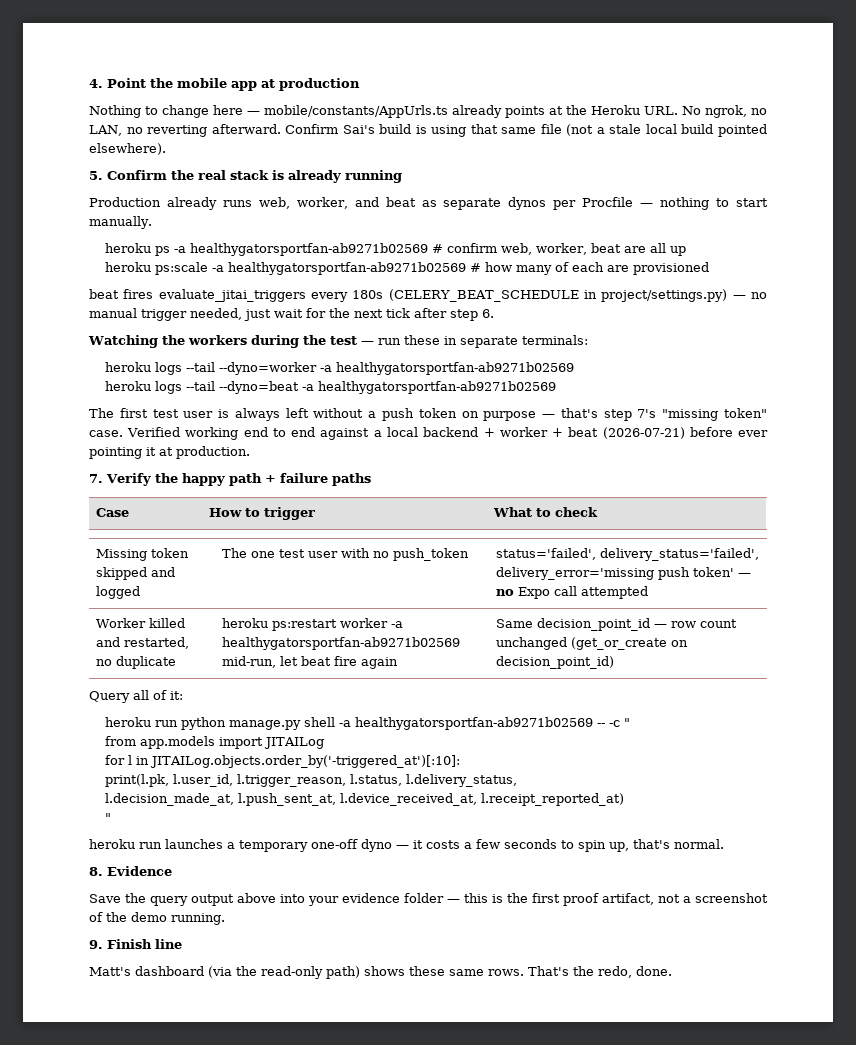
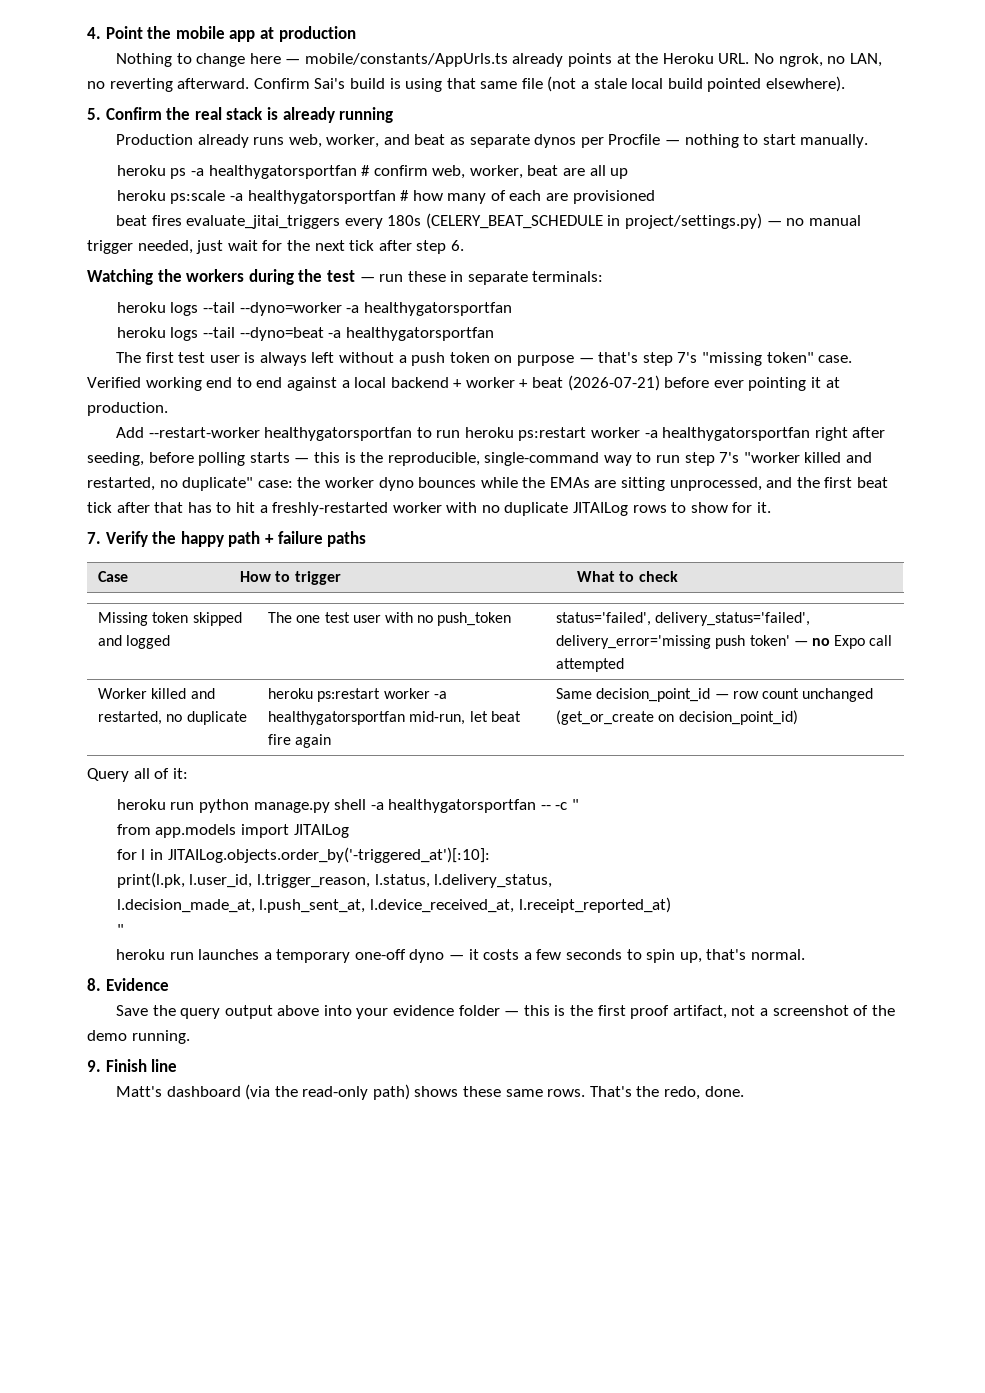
[189,243,428,256] healthygatorsportfan-ab9271b02569 -> [208,165,357,179] healthygatorsportfan
[227,262,466,275] healthygatorsportfan-ab9271b02569 -> [247,190,396,204] healthygatorsportfan
[335,362,574,375] healthygatorsportfan-ab9271b02569 -> [363,302,512,316] healthygatorsportfan
[317,381,556,394] healthygatorsportfan-ab9271b02569 -> [345,327,494,341] healthygatorsportfan
(250, 452) none -> [115,427,886,441] [87,452,873,466] [87,477,889,491] [87,502,772,516] // Add --restart-worker healthygatorsportfan to run heroku ps:restart worker -a healthygatorsportfan right after seeding, before polling starts — this is the reproducible, single-command way to run step 7's "worker killed and restarted, no duplicate" case: the worker dyno bounces while the EMAs are sitting unprocessed, and the first beat tick after that has to hit a freshly-restarted worker with no duplicate JITAILog rows to show for it.
[222,637,461,650] healthygatorsportfan-ab9271b02569 -> [268,711,406,725] healthygatorsportfan
[354,717,593,730] healthygatorsportfan-ab9271b02569 -> [388,799,537,813] healthygatorsportfan

